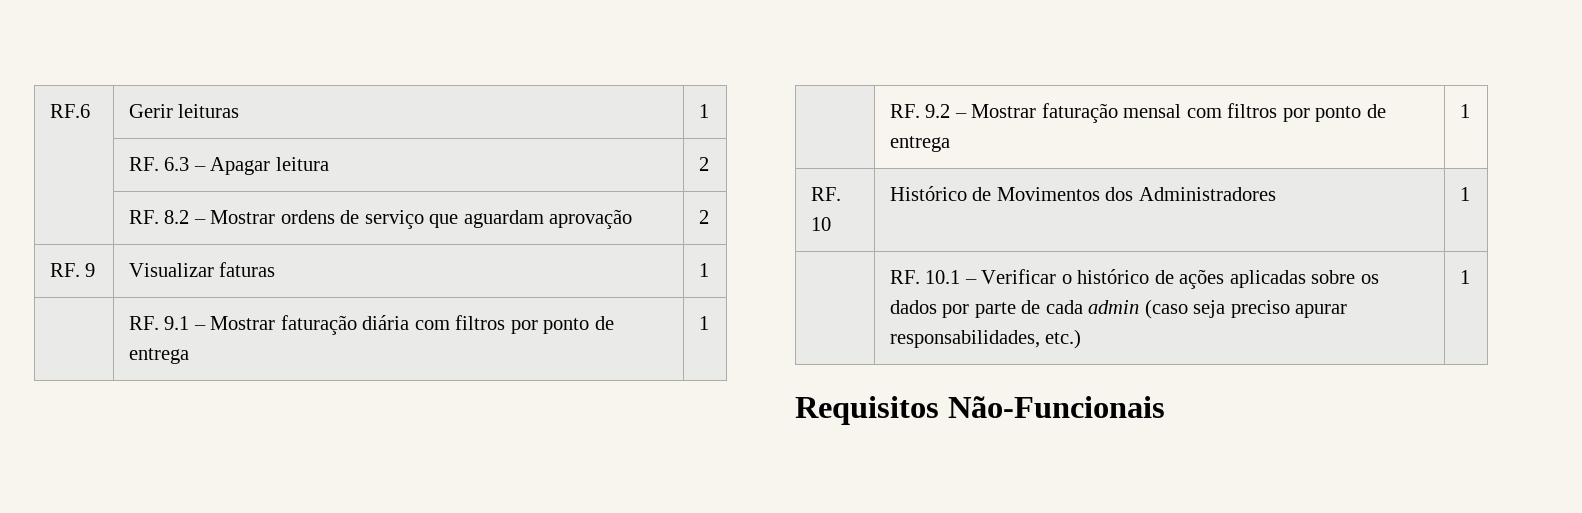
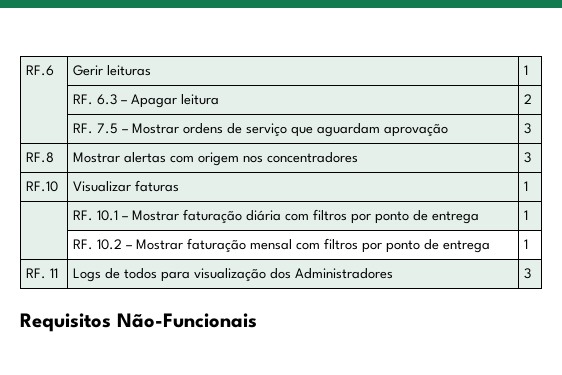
[164,210,190,224] 8.2 -> [97,123,119,134] 7.5
[698,210,709,224] [49,263,96,277] 2 // RF. 9 -> [524,123,532,134] [26,152,55,163] [73,152,359,166] [524,152,532,163] [26,181,59,192] 3 // RF.8 | Mostrar alertas com origem nos concentradores | 3 // RF.10
[164,316,190,330] 9.1 -> [97,210,119,221] 10.1
[925,104,951,118] 9.2 -> [97,239,123,250] 10.2
[810,217,831,231] [889,186,1276,201] [1459,187,1470,201] [889,269,1379,289] [889,299,1348,319] [889,329,1082,349] [1459,270,1470,284] 10 | Histórico de Movimentos dos Administradores | 1 // | RF. 10.1 – Verificar o histórico de ações aplicadas sobre os dados por parte de cada admin (caso seja preciso apurar responsabilidades, etc.) | 1 -> [50,268,59,278] [73,268,394,282] [524,268,532,279] 11 | Logs de todos para visualização dos Administradores | 3

